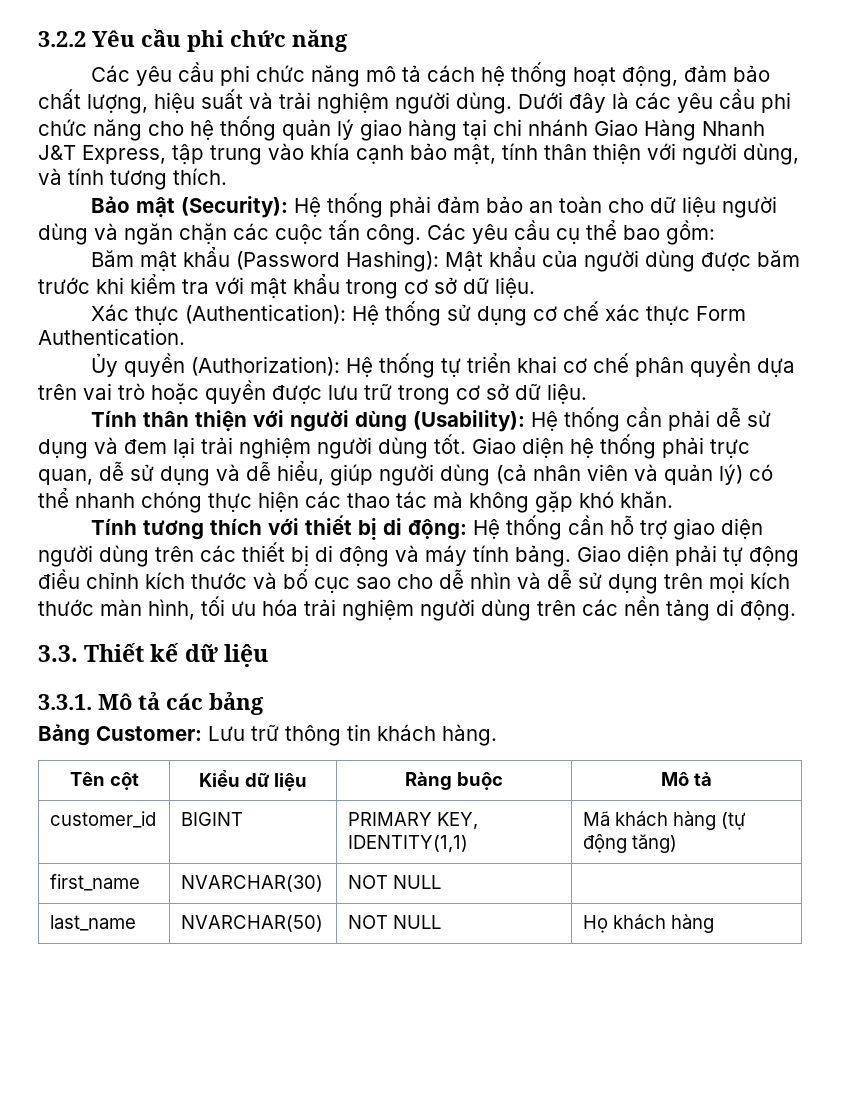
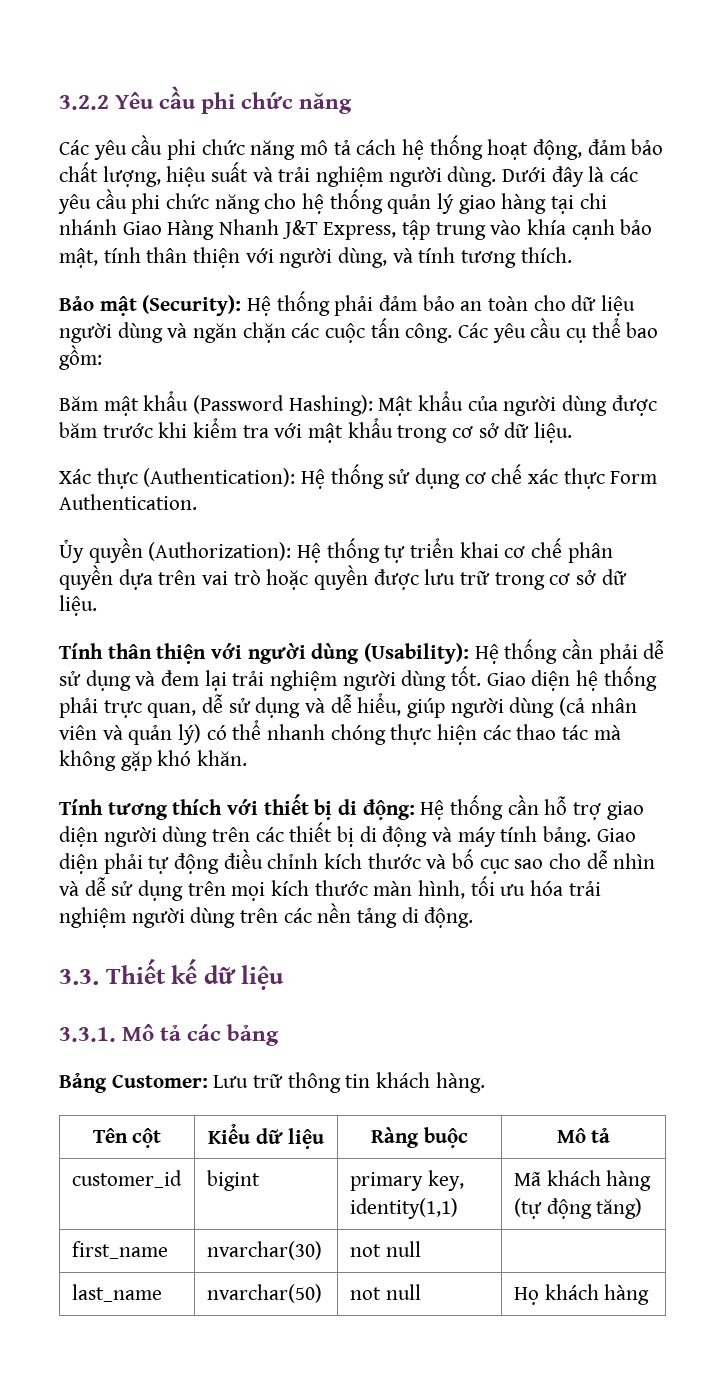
[181,812,244,826] [348,812,479,830] [348,835,469,853] BIGINT | PRIMARY KEY, IDENTITY(1,1) -> [206,1170,260,1191] [349,1170,464,1191] [349,1198,458,1219] bigint | primary key, identity(1,1)
[181,875,324,892] [348,875,442,889] [50,915,137,931] [181,915,324,932] [348,915,442,929] NVARCHAR(30) | NOT NULL | // last_name | NVARCHAR(50) | NOT NULL -> [206,1241,322,1260] [349,1241,421,1257] [71,1284,162,1302] [206,1284,322,1303] [349,1284,421,1300] nvarchar(30) | not null | // last_name | nvarchar(50) | not null

